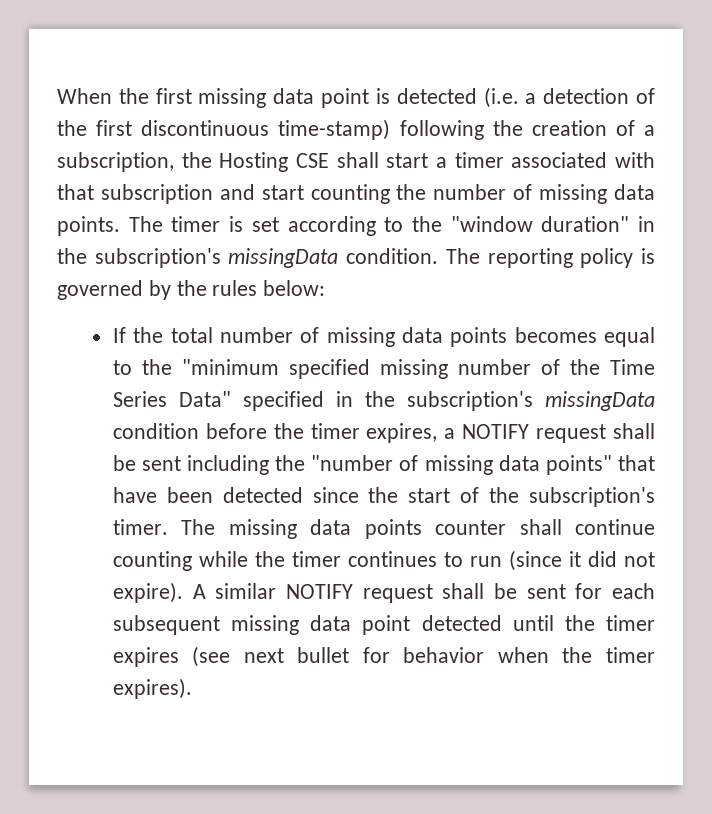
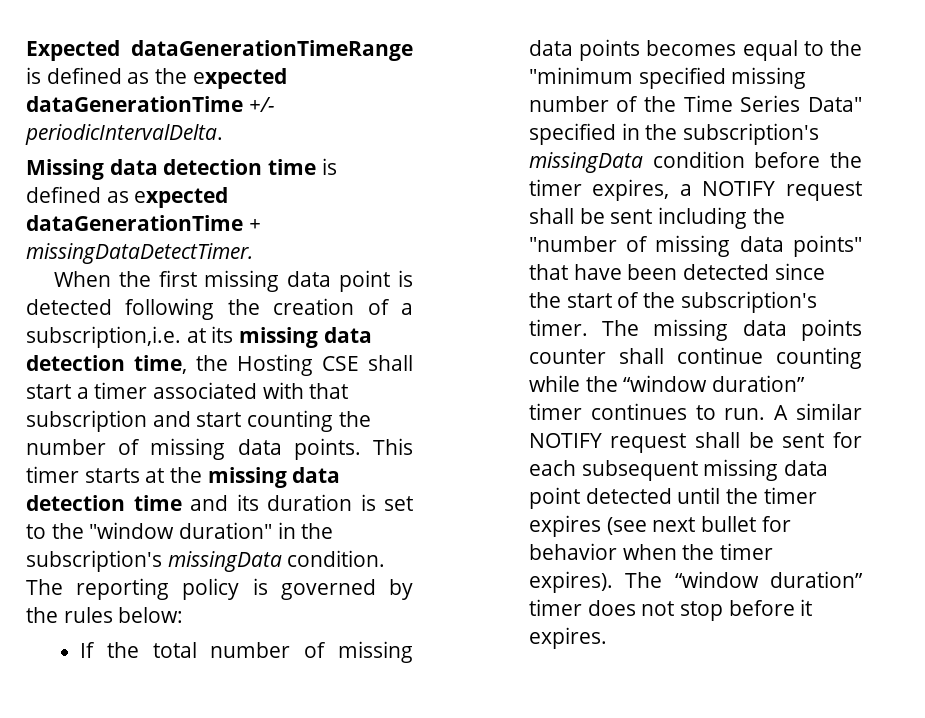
(57, 96) none -> [26,40,413,61] [26,67,287,89] [26,96,275,112] [25,124,223,145] [26,158,337,180] [26,186,229,208] [26,215,261,231] [26,243,253,264] Expected dataGenerationTimeRange is defined as the expected dataGenerationTime +/- periodicIntervalDelta. // Missing data detection time is defined as expected dataGenerationTime + missingDataDetectTimer. //
[483,87,655,108] [57,119,391,140] (i.e. a detection of the first discontinuous time-stamp) -> (112, 307) none
[57,152,174,172] subscription, -> [26,326,372,348] [26,355,187,374] subscription,i.e. at its missing data detection time,
[128,216,221,232] The timer -> [372,438,413,455] [26,466,341,488] [26,494,352,511] This timer starts at the missing data detection time and its duration
[287,216,376,236] according -> (413, 503) none
(285, 559) none -> [623,375,805,392] “window duration”
[469,550,655,571] [112,582,183,603] run (since it did not expire). -> [724,408,766,420] run.
(192, 688) none -> [625,571,863,588] [528,599,813,621] [528,627,607,649] The “window duration” timer does not stop before it expires.

